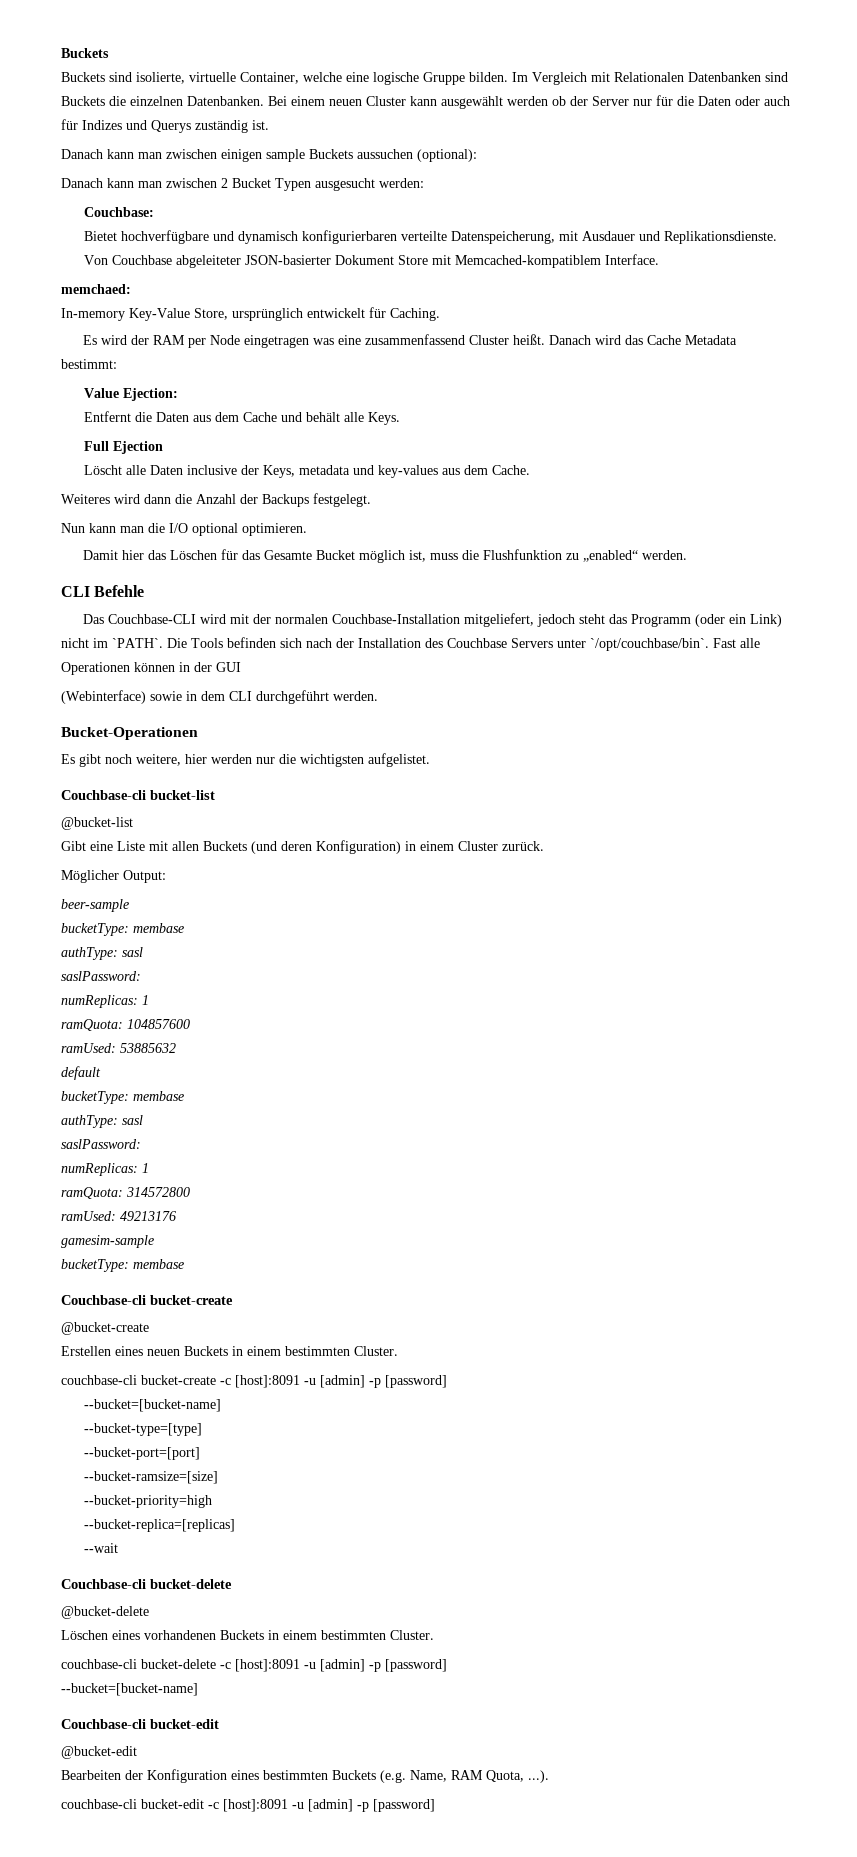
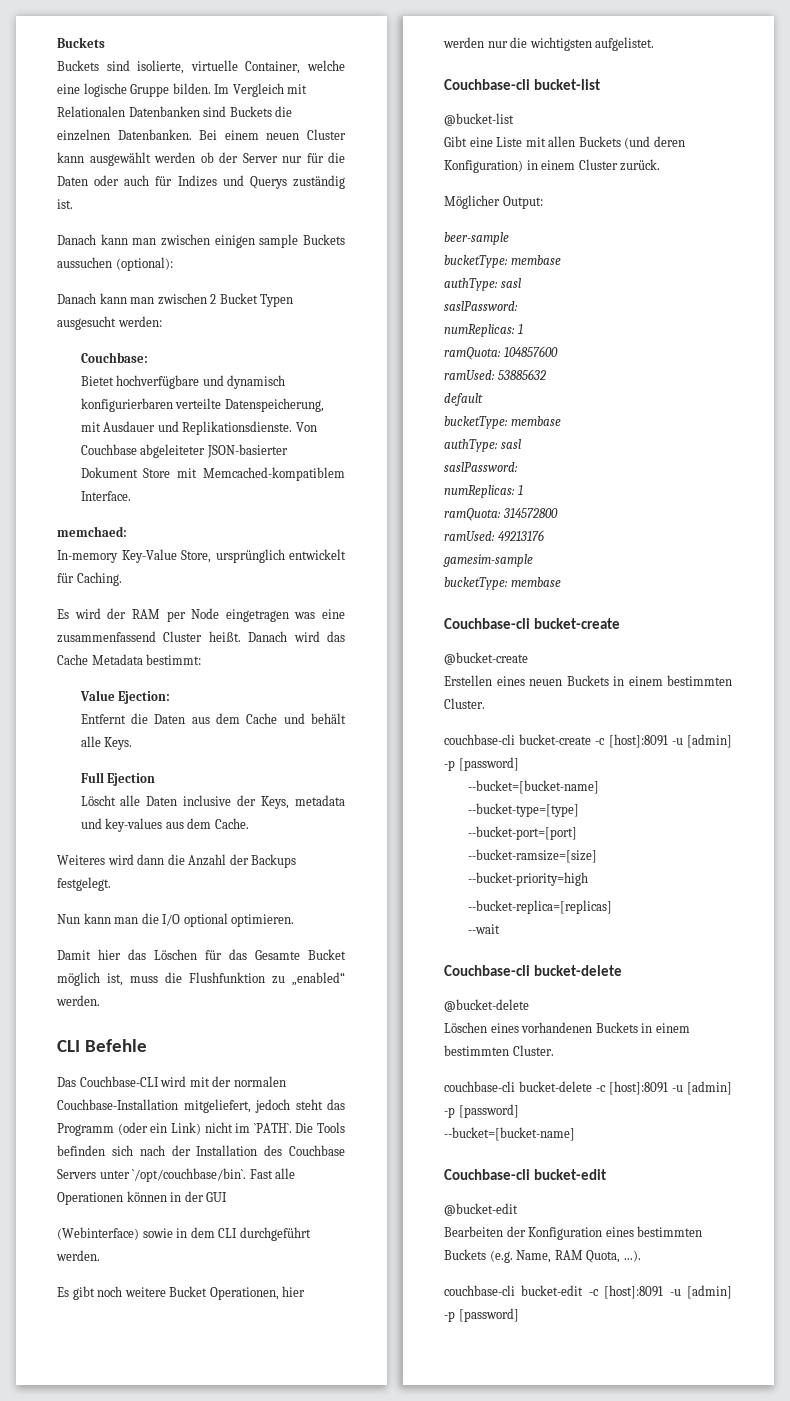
[61,727,198,740] // Bucket-Operationen -> (100, 1255) none
[136,754,181,766] weitere, -> [124,1286,279,1300] weitere Bucket Operationen,

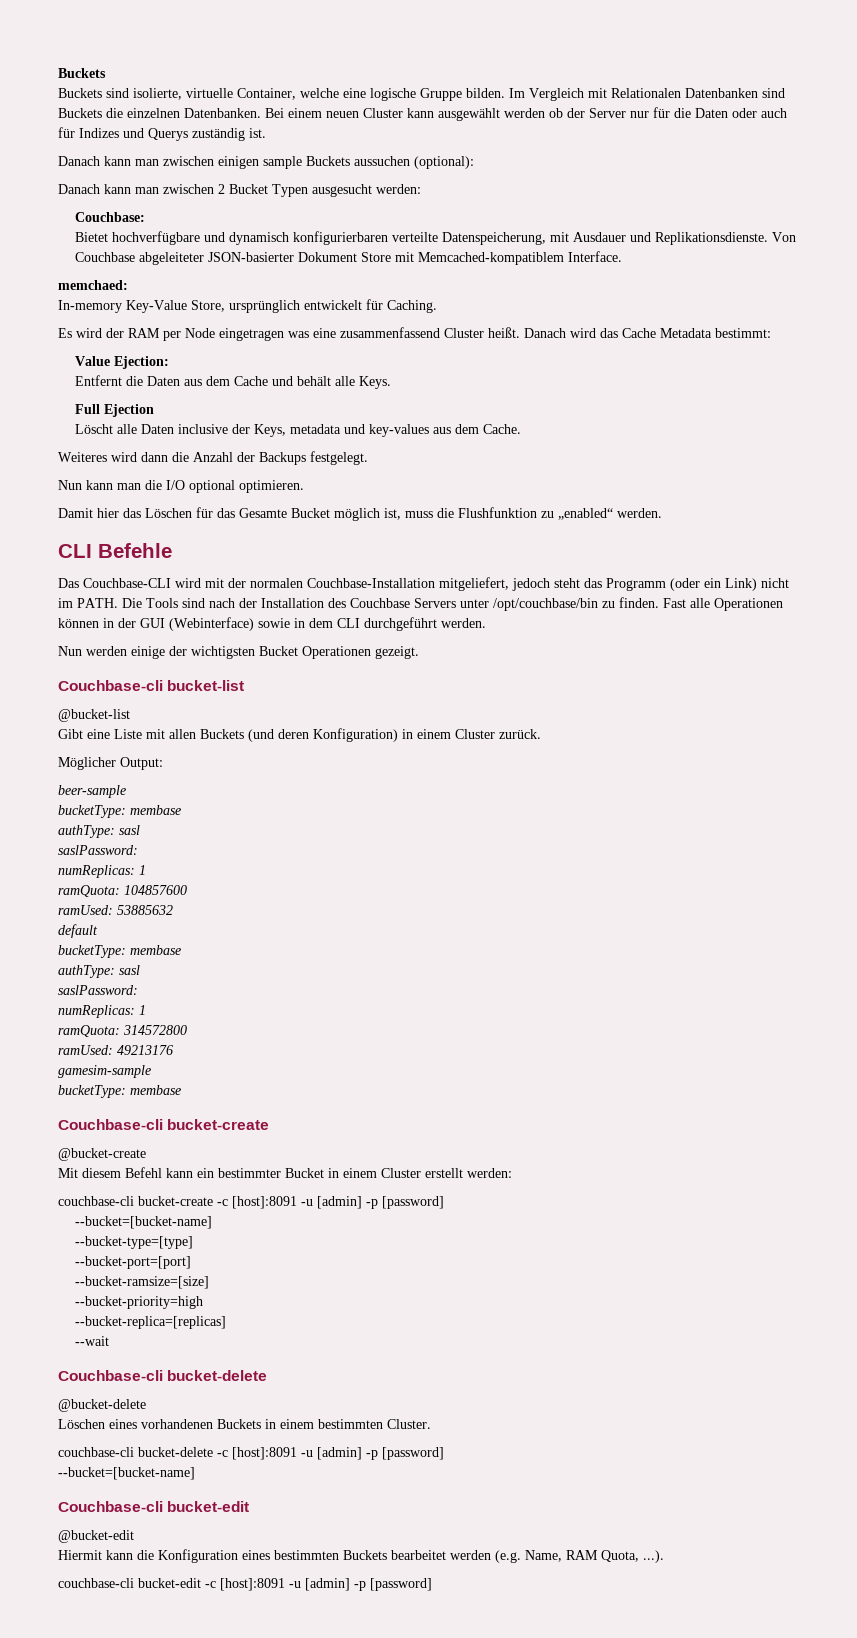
[253,1123,292,1133] `PATH`. -> [77,598,118,608] PATH.
[57,1145,133,1156] befinden sich -> [182,598,205,608] sind
[132,1168,247,1182] `/opt/couchbase/bin`. -> [493,597,659,611] /opt/couchbase/bin zu finden.
(228, 1197) // -> (165, 623) none
[57,1286,306,1300] [443,37,655,51] Es gibt noch weitere Bucket Operationen, hier werden nur die wichtigsten aufgelistet. -> [58,646,419,659] Nun werden einige der wichtigsten Bucket Operationen gezeigt.
[444,675,732,686] [444,698,485,709] Erstellen eines neuen Buckets in einem bestimmten Cluster. -> [58,1167,512,1178] Mit diesem Befehl kann ein bestimmter Bucket in einem Cluster erstellt werden:
[444,1226,526,1237] Bearbeiten der -> [58,1550,154,1560] Hiermit kann die
(486, 1254) none -> [391,1550,491,1560] bearbeitet werden

